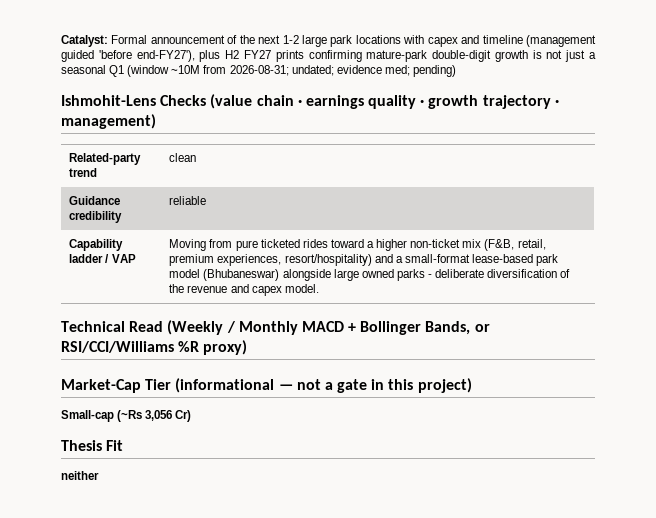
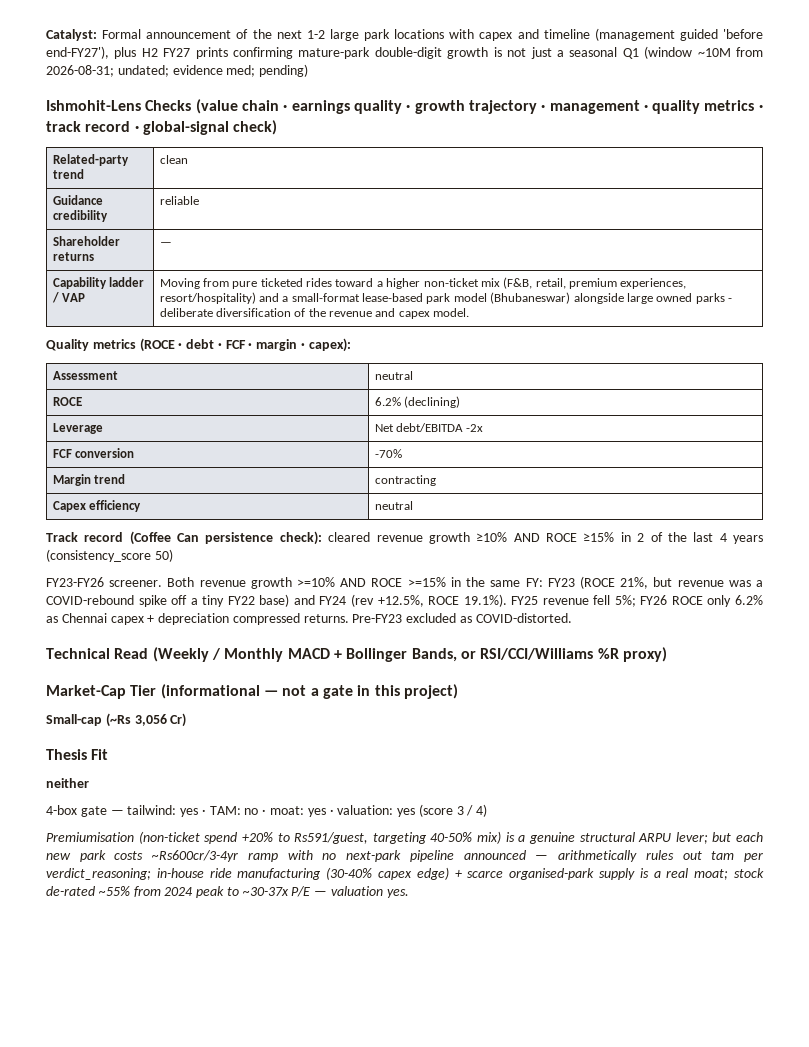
[61,114,156,129] management) -> [549,100,763,114] [46,120,278,135] management · quality metrics · track record · global-signal check)
(207, 200) none -> [52,236,120,246] [52,252,94,261] [159,242,172,246] // Shareholder returns | —
(319, 288) none -> [46,338,351,352] [52,371,118,380] [374,371,413,380] [52,397,82,406] [374,396,460,408] [52,423,103,434] [374,423,484,432] [52,448,134,458] [374,449,402,458] [52,474,125,486] [374,475,436,486] [52,500,141,512] [374,501,413,510] [46,531,763,545] [46,549,173,562] [46,576,764,589] [46,594,763,607] [46,613,572,625] // Quality metrics (ROCE · debt · FCF · margin · capex): // Assessment | neutral // ROCE | 6.2% (declining) // Leverage | Net debt/EBITDA -2x // FCF conversion | -70% // Margin trend | contracting // Capex efficiency | neutral // Track record (Coffee Can persistence check): cleared revenue growth ≥10% AND ROCE ≥15% in 2 of the last 4 years (consistency_score 50) // FY23-FY26 screener. Both revenue growth >=10% AND ROCE >=15% in the same FY: FY23 (ROCE 21%, but revenue was a COVID-rebound spike off a tiny FY22 base) and FY24 (rev +12.5%, ROCE 19.1%). FY25 revenue fell 5%; FY26 ROCE only 6.2% as Chennai capex + depreciation compressed returns. Pre-FY23 excluded as COVID-distorted.
(99, 475) none -> [46,804,488,817] [46,831,763,844] [46,850,764,862] [46,867,764,880] [46,886,409,898] // 4-box gate — tailwind: yes · TAM: no · moat: yes · valuation: yes (score 3 / 4) // Premiumisation (non-ticket spend +20% to Rs591/guest, targeting 40-50% mix) is a genuine structural ARPU lever; but each new park costs ~Rs600cr/3-4yr ramp with no next-park pipeline announced — arithmetically rules out tam per verdict_reasoning; in-house ride manufacturing (30-40% capex edge) + scarce organised-park supply is a real moat; stock de-rated ~55% from 2024 peak to ~30-37x P/E — valuation yes.

